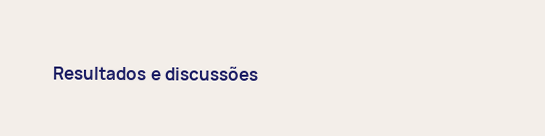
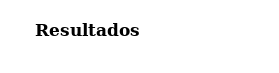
[149,66,260,81] e discussões -> (140, 29) none

